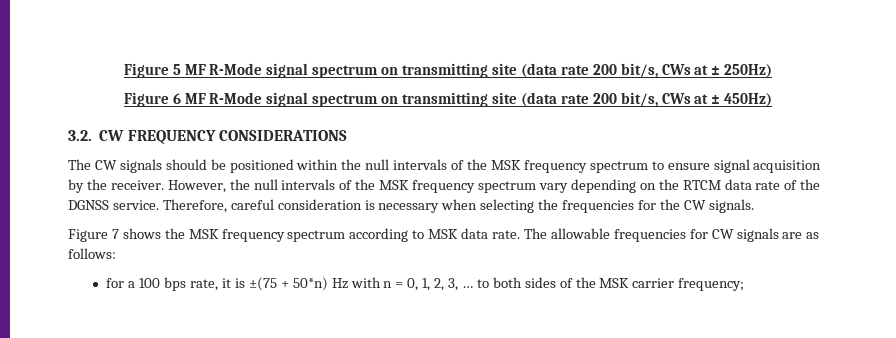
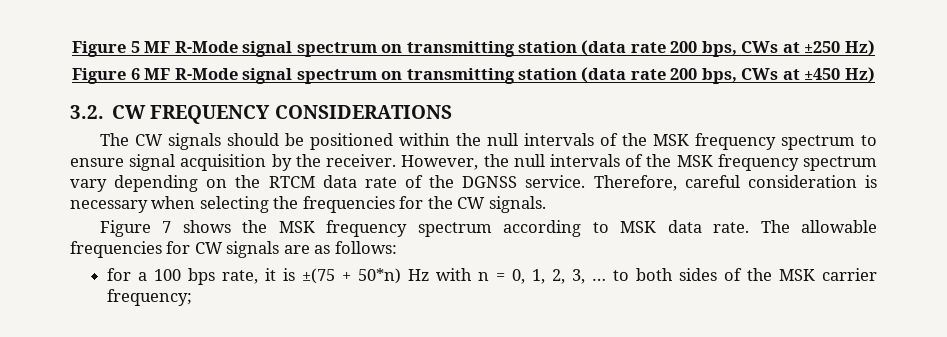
[492,63,773,78] site (data rate 200 bit/s, CWs at ± 250Hz) -> [518,40,875,57] station (data rate 200 bps, CWs at ±250 Hz)
[492,92,773,107] site (data rate 200 bit/s, CWs at ± 450Hz) -> [518,67,875,84] station (data rate 200 bps, CWs at ±450 Hz)

